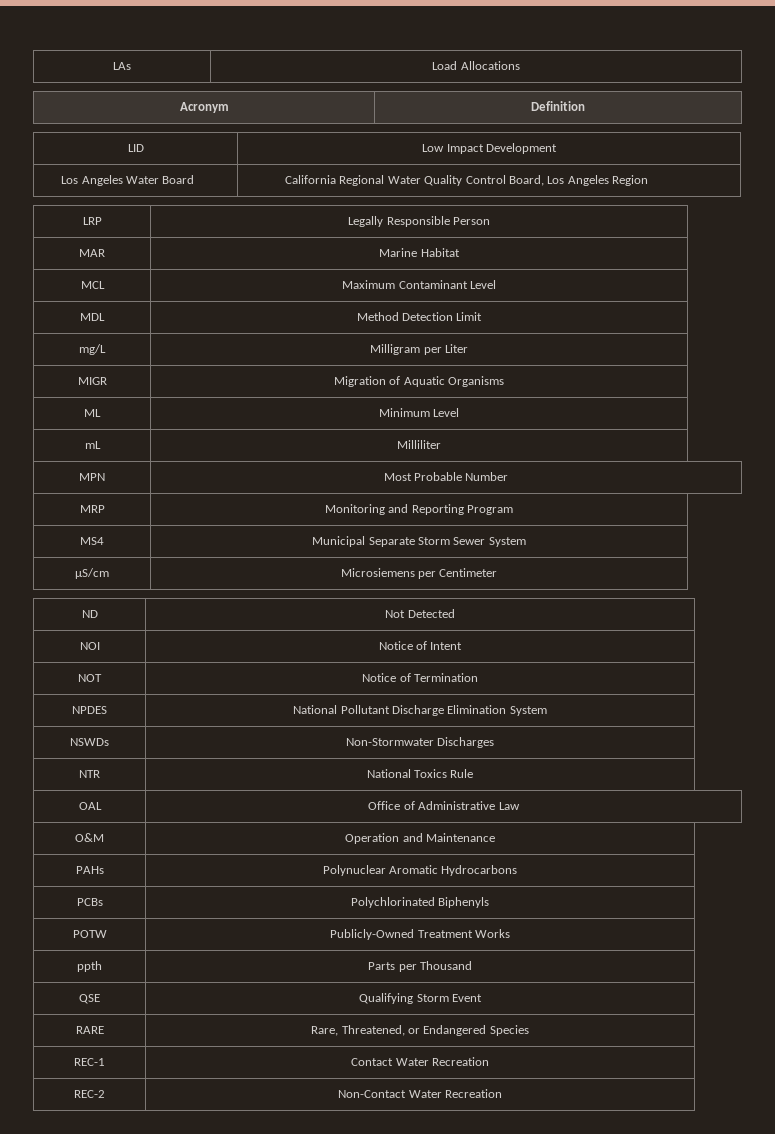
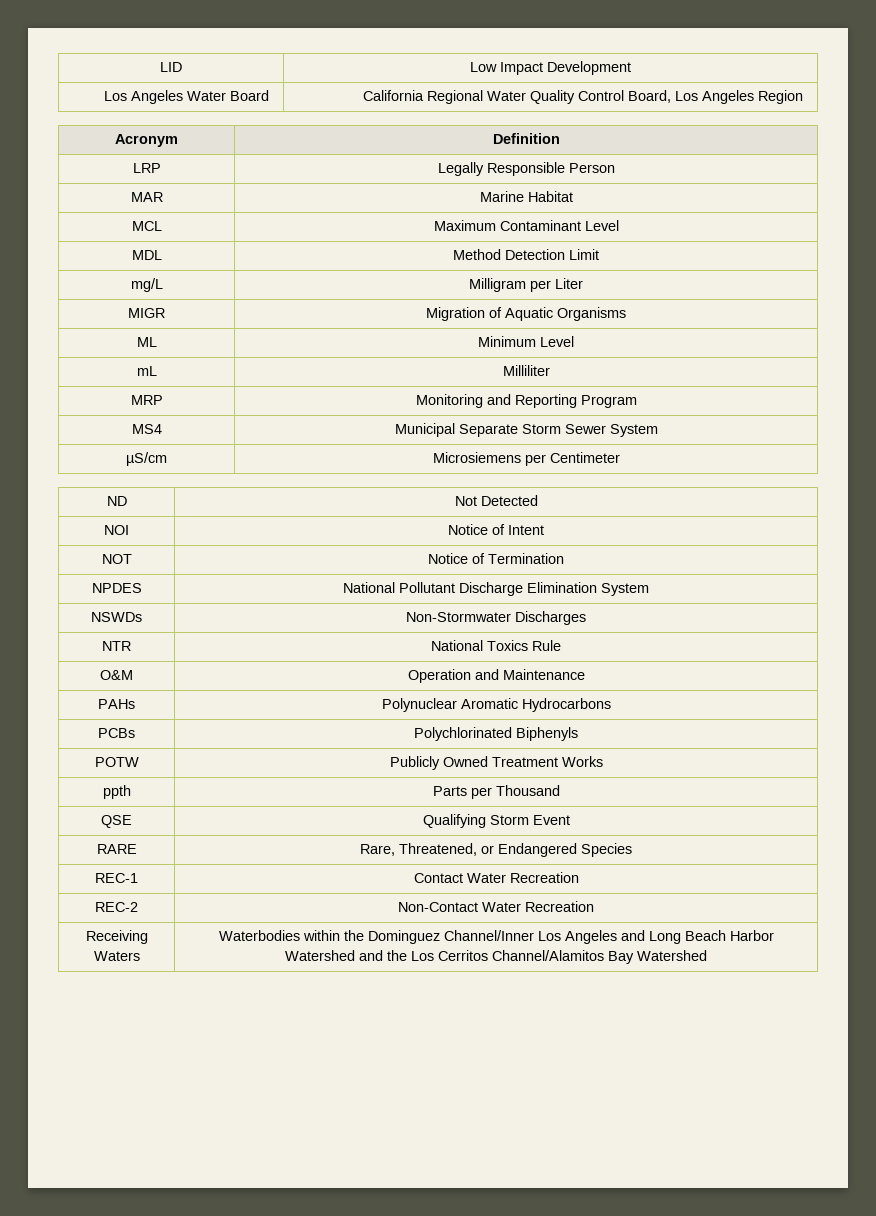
[113,62,131,70] [432,61,520,70] [179,102,229,113] [531,101,585,111] LAs | Load Allocations // Acronym | Definition // -> (160, 67) none
(649, 180) none -> [115,134,178,147] [492,133,560,144] // Acronym | Definition
[79,473,105,481] [383,472,509,481] // MPN | Most Probable Number -> (550, 370) none
[78,802,102,810] [368,801,520,810] // OAL | Office of Administrative Law -> (561, 645) none
[330,929,415,940] Publicly-Owned -> [389,756,488,770] Publicly Owned
(502, 1093) none -> [85,930,148,944] [93,951,140,961] [218,930,774,944] [285,950,708,964] // Receiving Waters | Waterbodies within the Dominguez Channel/Inner Los Angeles and Long Beach Harbor Watershed and the Los Cerritos Channel/Alamitos Bay Watershed

